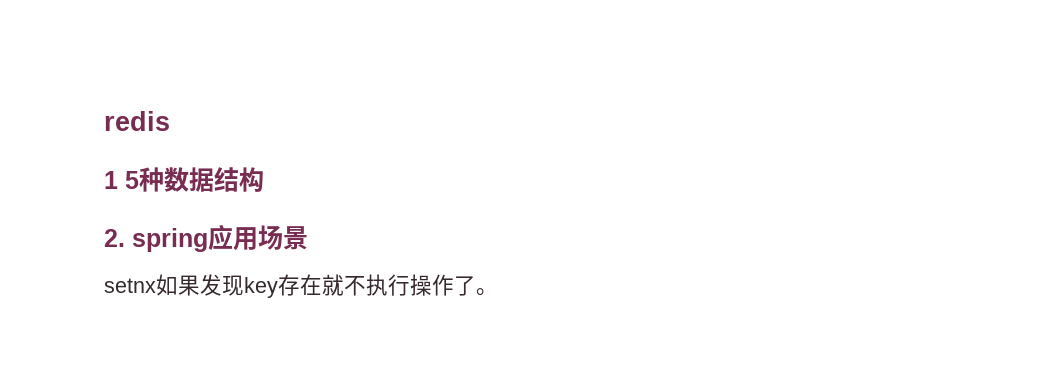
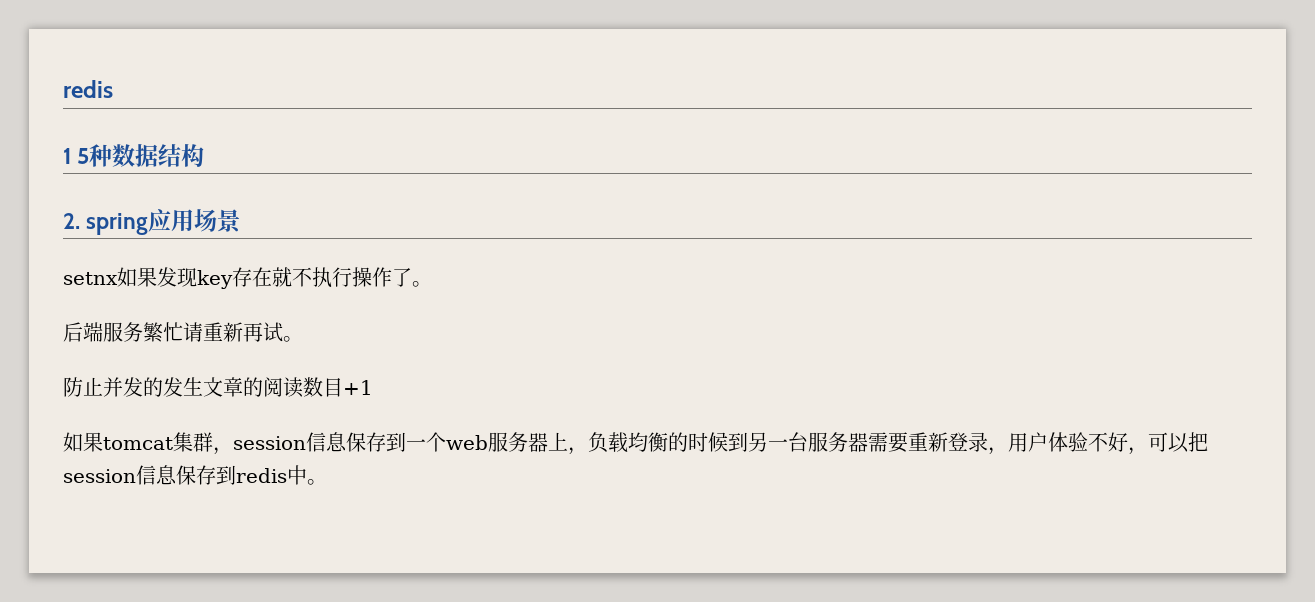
(498, 292) none -> [63,322,303,342] [63,377,373,398] [63,432,1208,455] [63,465,327,485] // 后端服务繁忙请重新再试。 // 防止并发的发生文章的阅读数目+1 // 如果tomcat集群，session信息保存到一个web服务器上，负载均衡的时候到另一台服务器需要重新登录，用户体验不好，可以把session信息保存到redis中。

